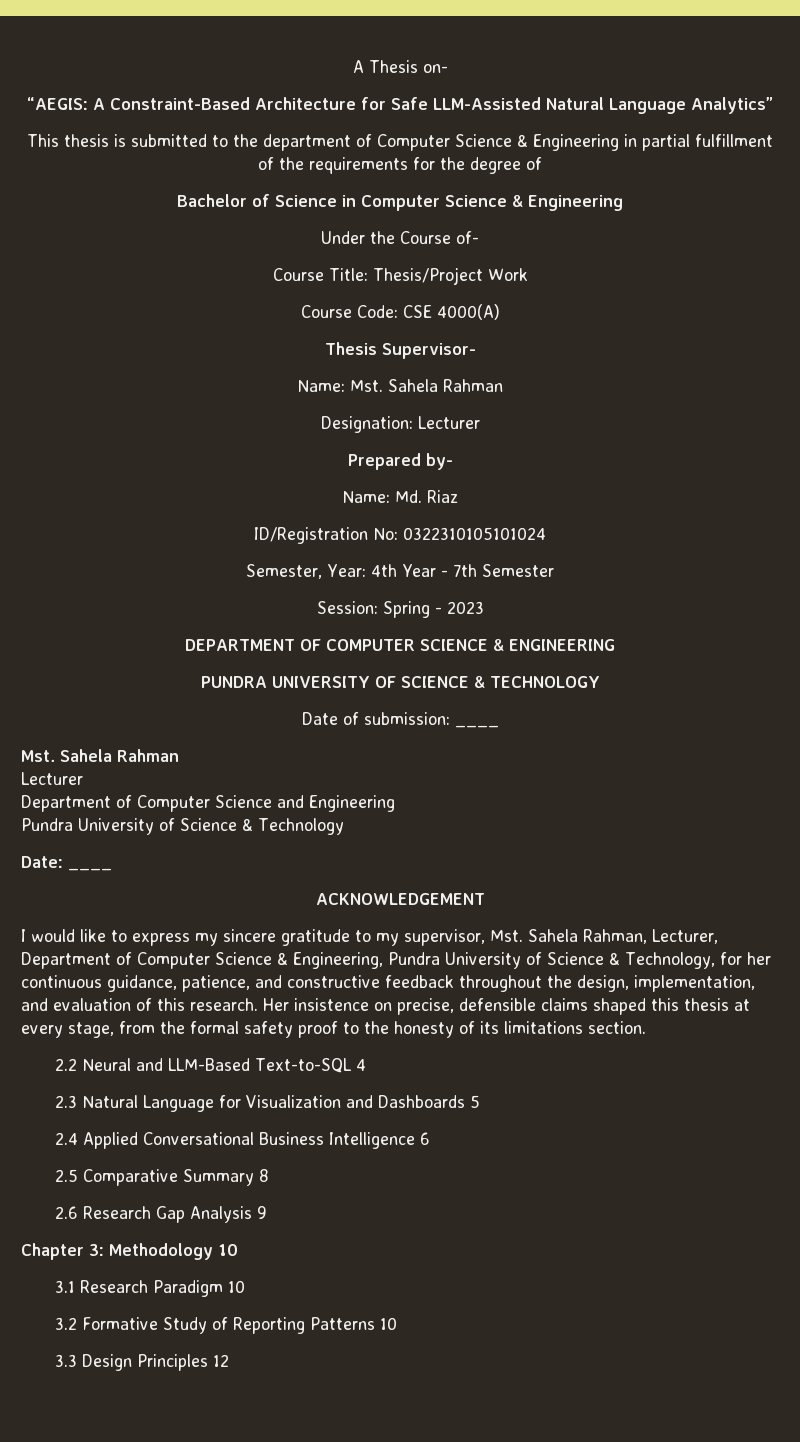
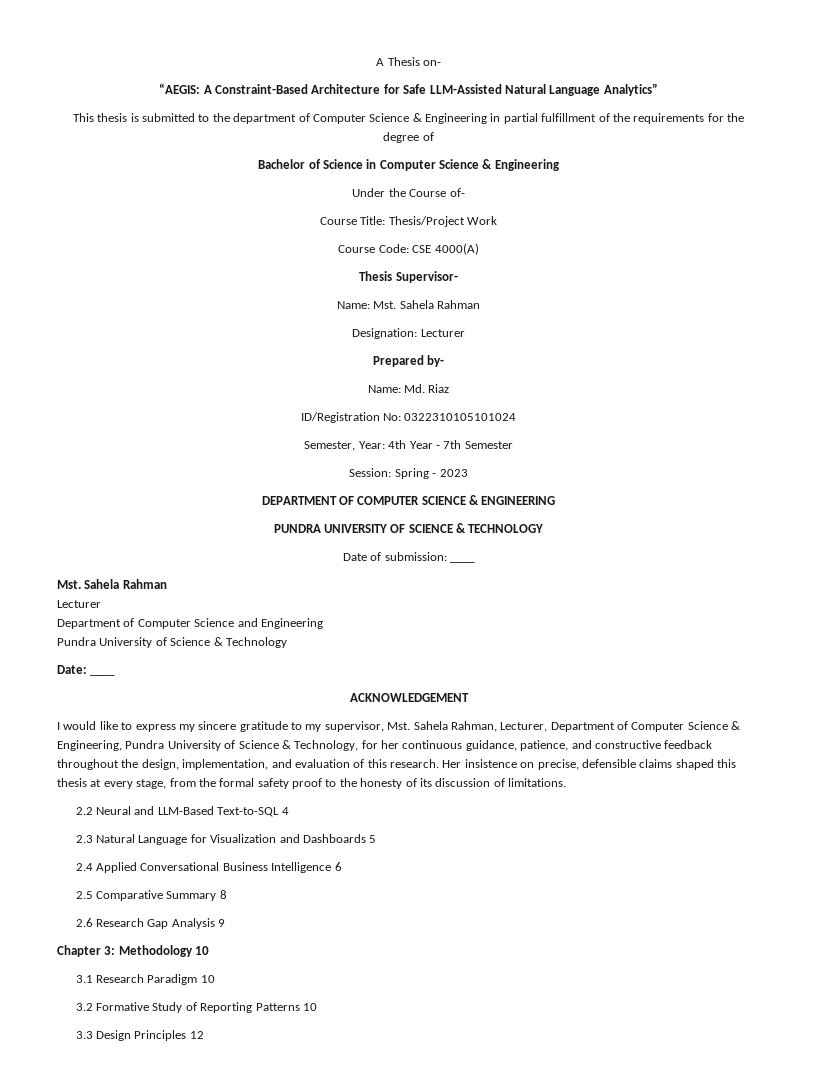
[504,1021,646,1034] limitations section. -> [435,778,566,787] discussion of limitations.

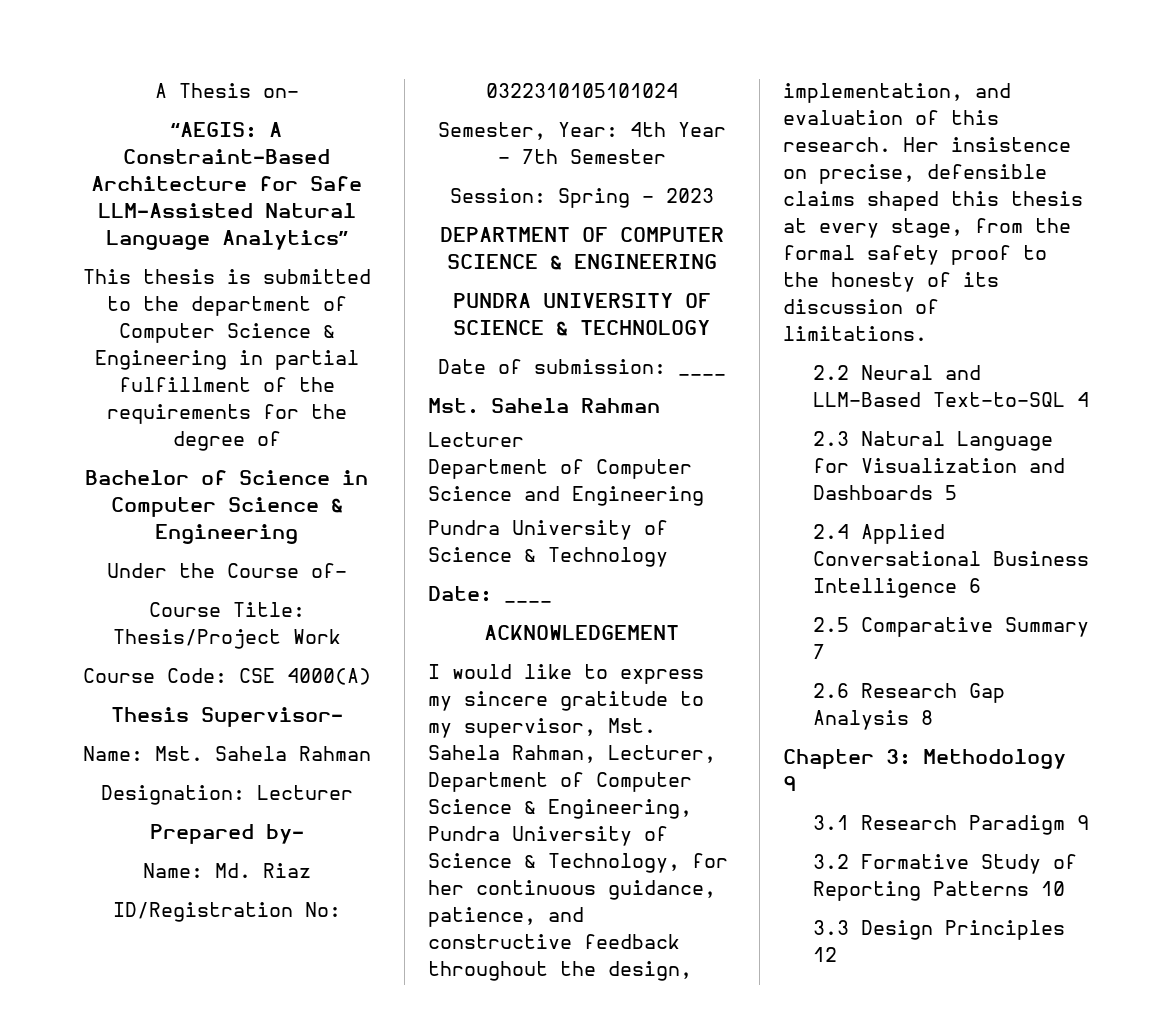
[219,890,227,899] 8 -> [812,644,825,659] 7
[218,919,226,927] 9 -> [920,710,933,725] 8
[195,946,210,955] 10 -> [783,776,796,791] 9
[200,975,215,983] 10 -> [1076,815,1089,830] 9

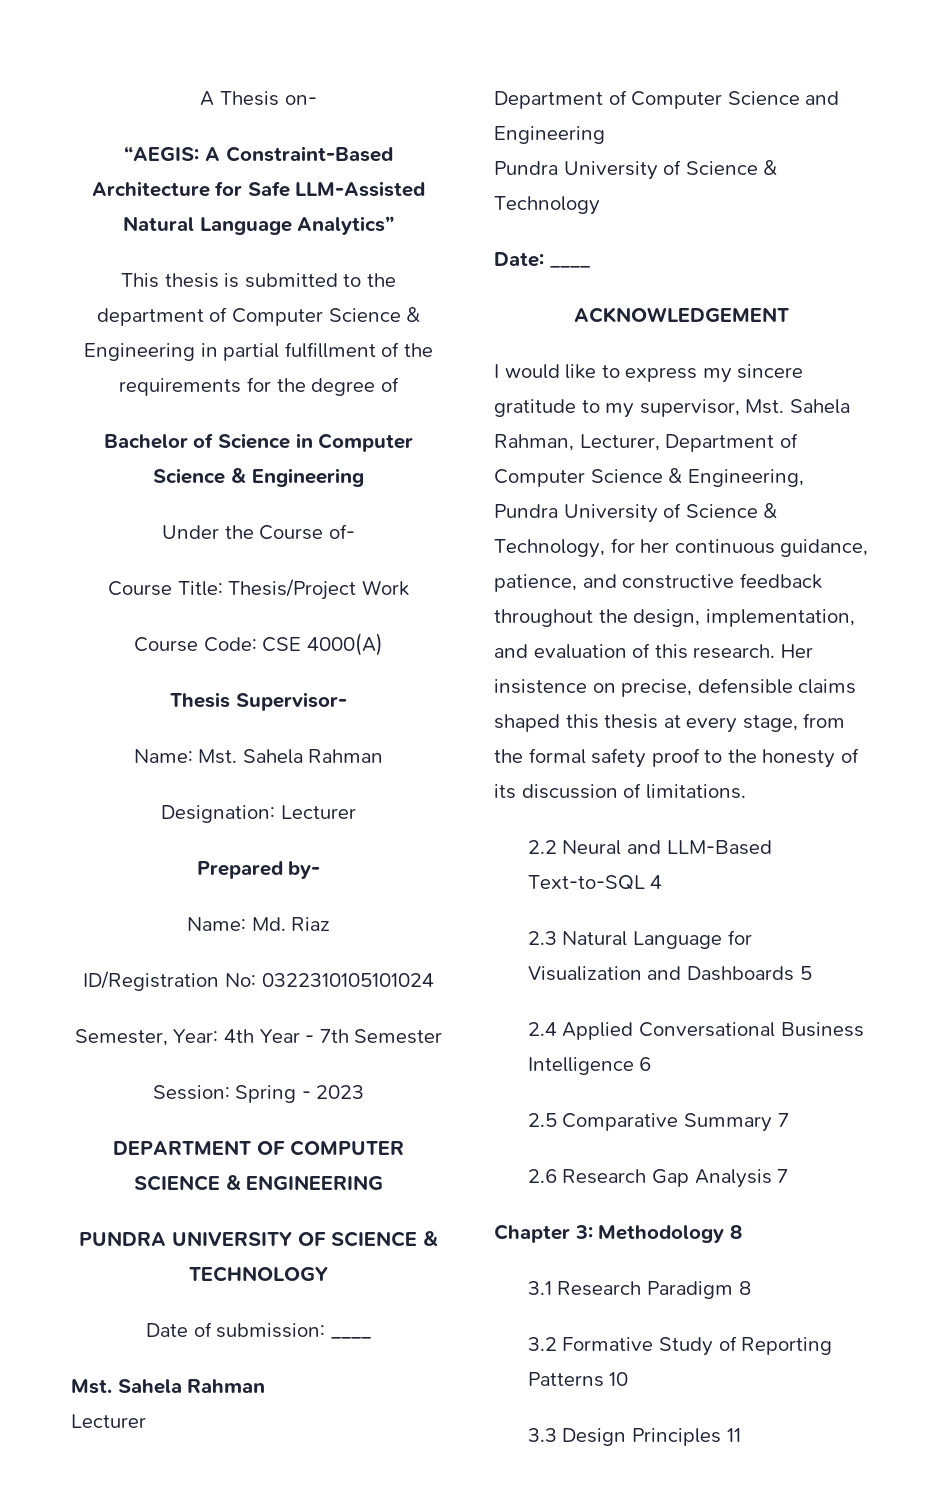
[920,710,933,725] 8 -> [777,1169,789,1183] 7
[783,776,796,791] 9 -> [729,1225,742,1239] 8
[1076,815,1089,830] 9 -> [738,1281,751,1295] 8
[812,947,837,962] 12 -> [726,1428,741,1442] 11

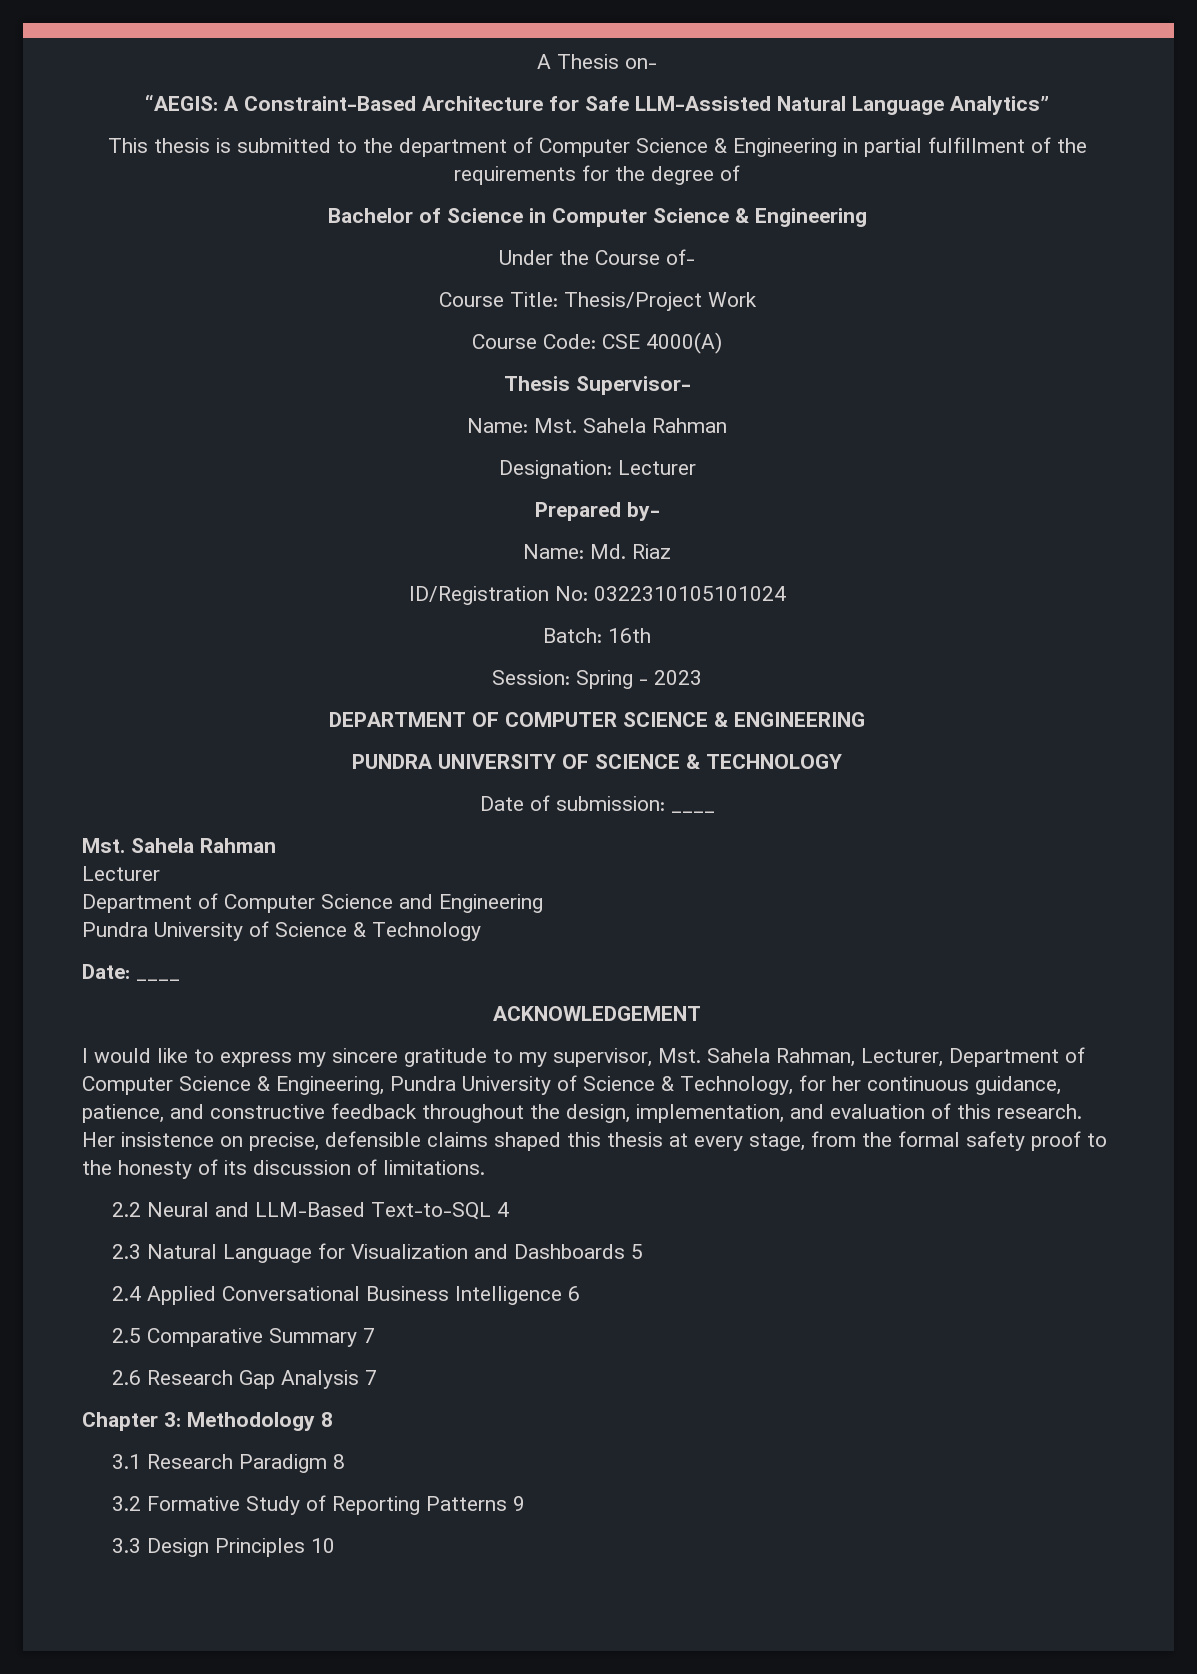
[74,1029,443,1046] Semester, Year: 4th Year - 7th Semester -> [543,628,651,643] Batch: 16th
[609,1372,629,1386] 10 -> [512,1496,525,1511] 9
[726,1428,741,1442] 11 -> [310,1538,335,1553] 10

